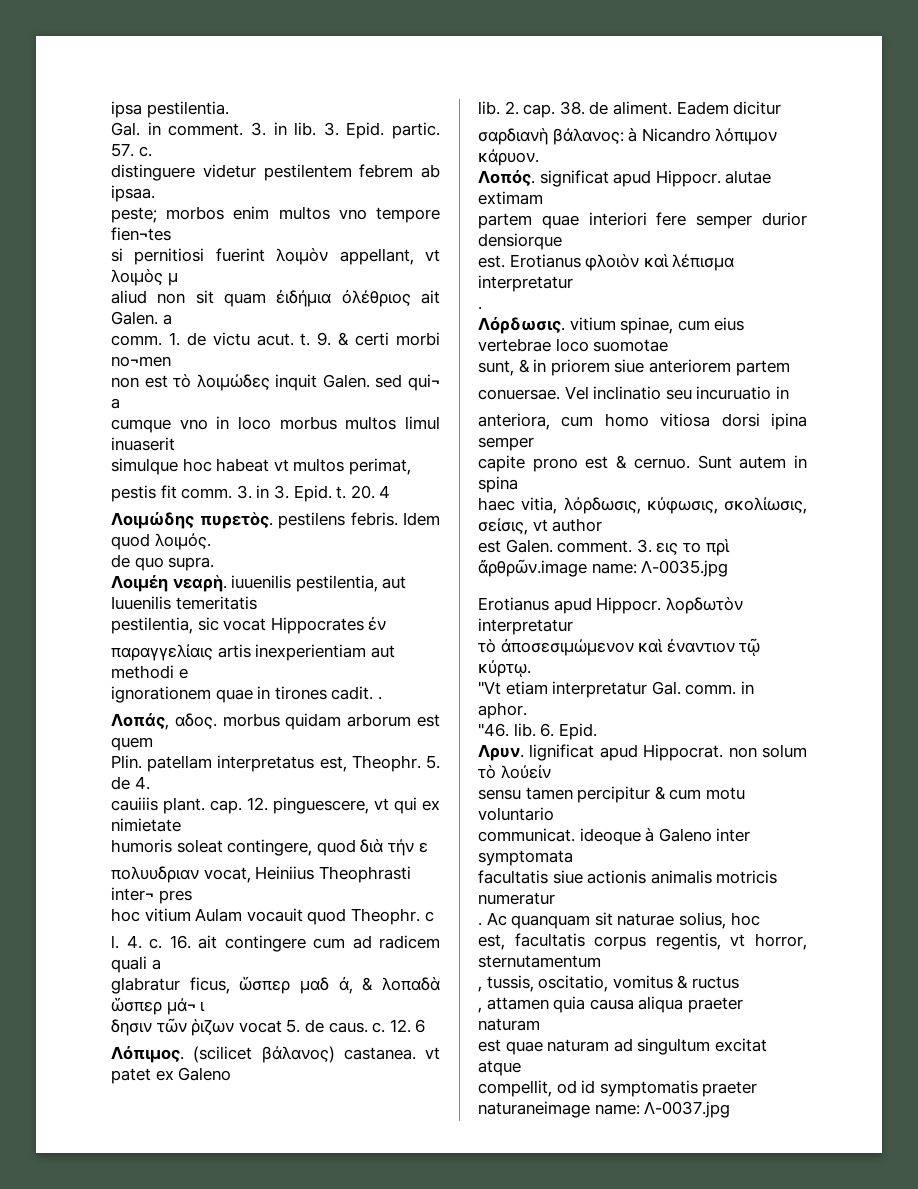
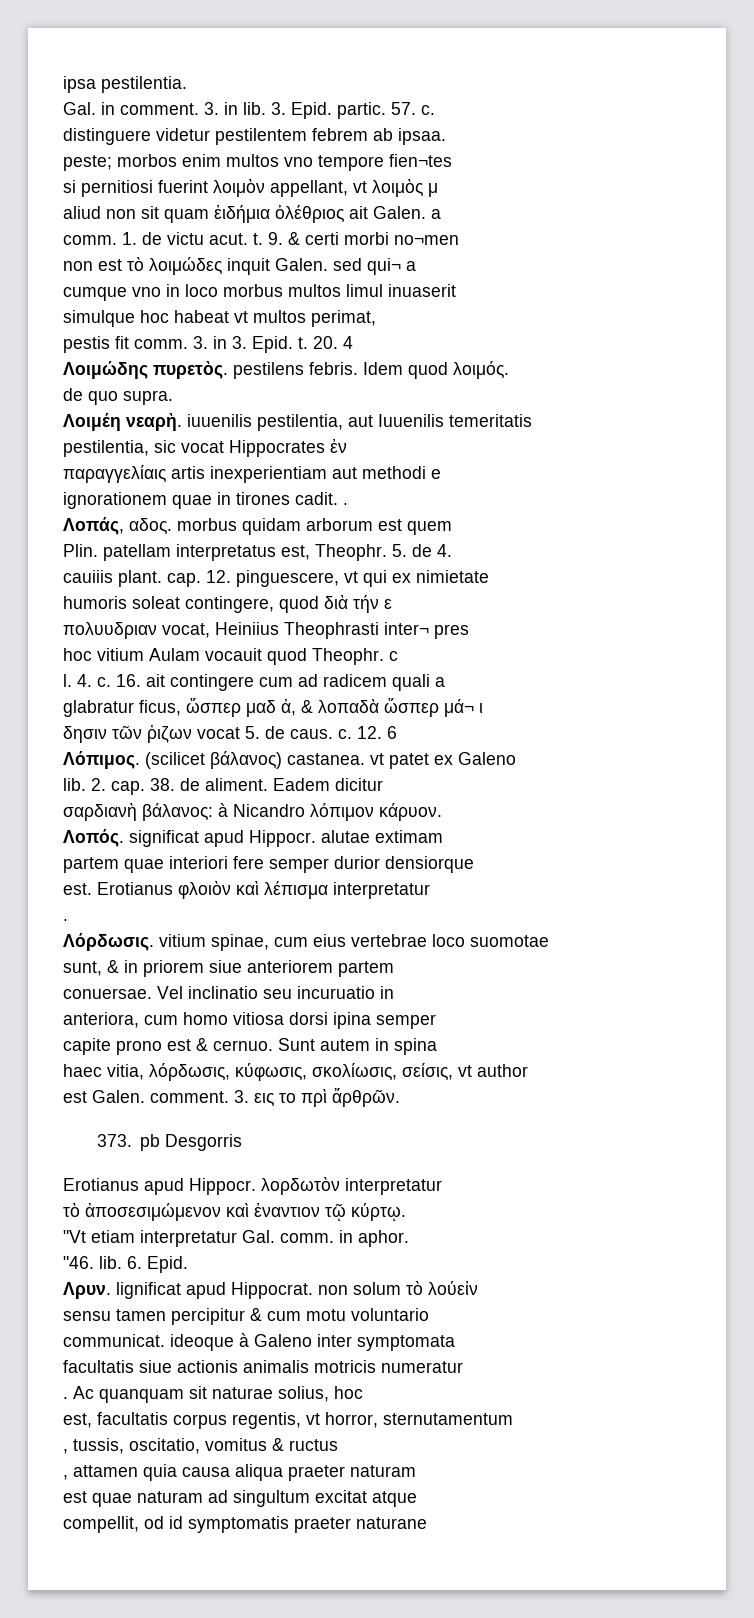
[478,559,729,577] ἄρθρῶν.image name: Λ-0035.jpg -> [332,1087,400,1107] [96,1134,243,1151] ἄρθρῶν. // 373. pb Desgorris
[478,1101,731,1118] naturaneimage name: Λ-0037.jpg -> [356,1517,427,1529] naturane

